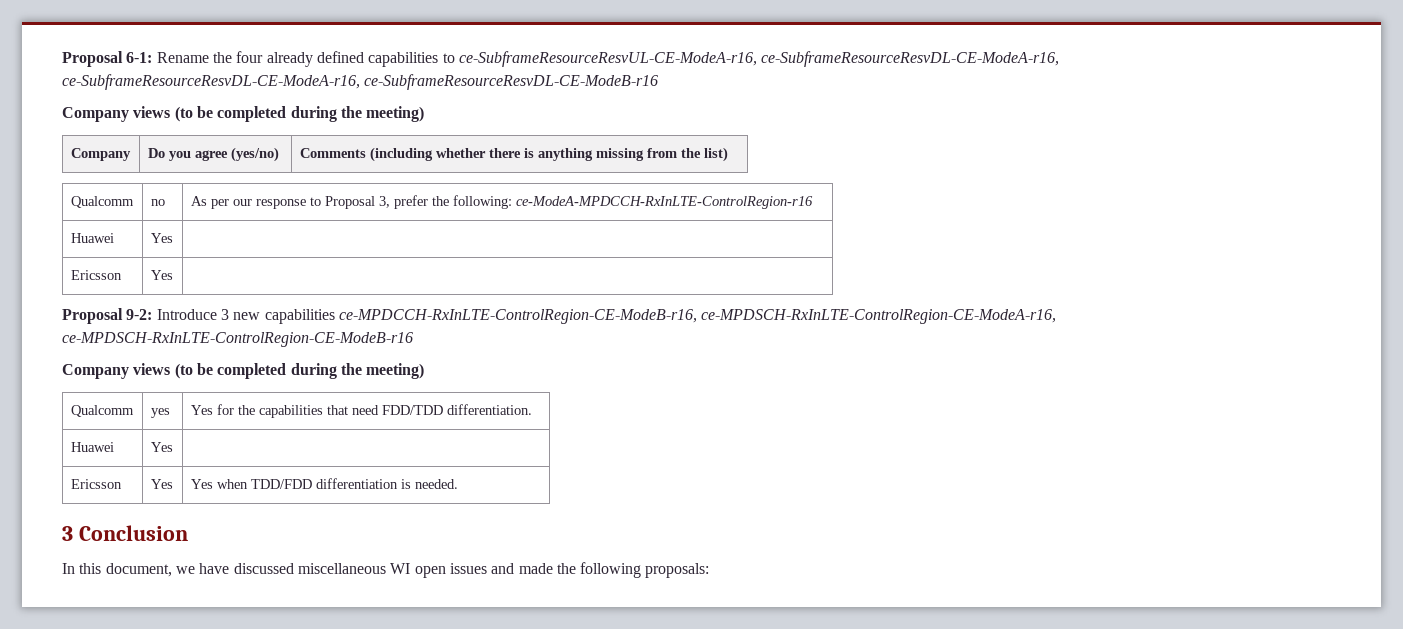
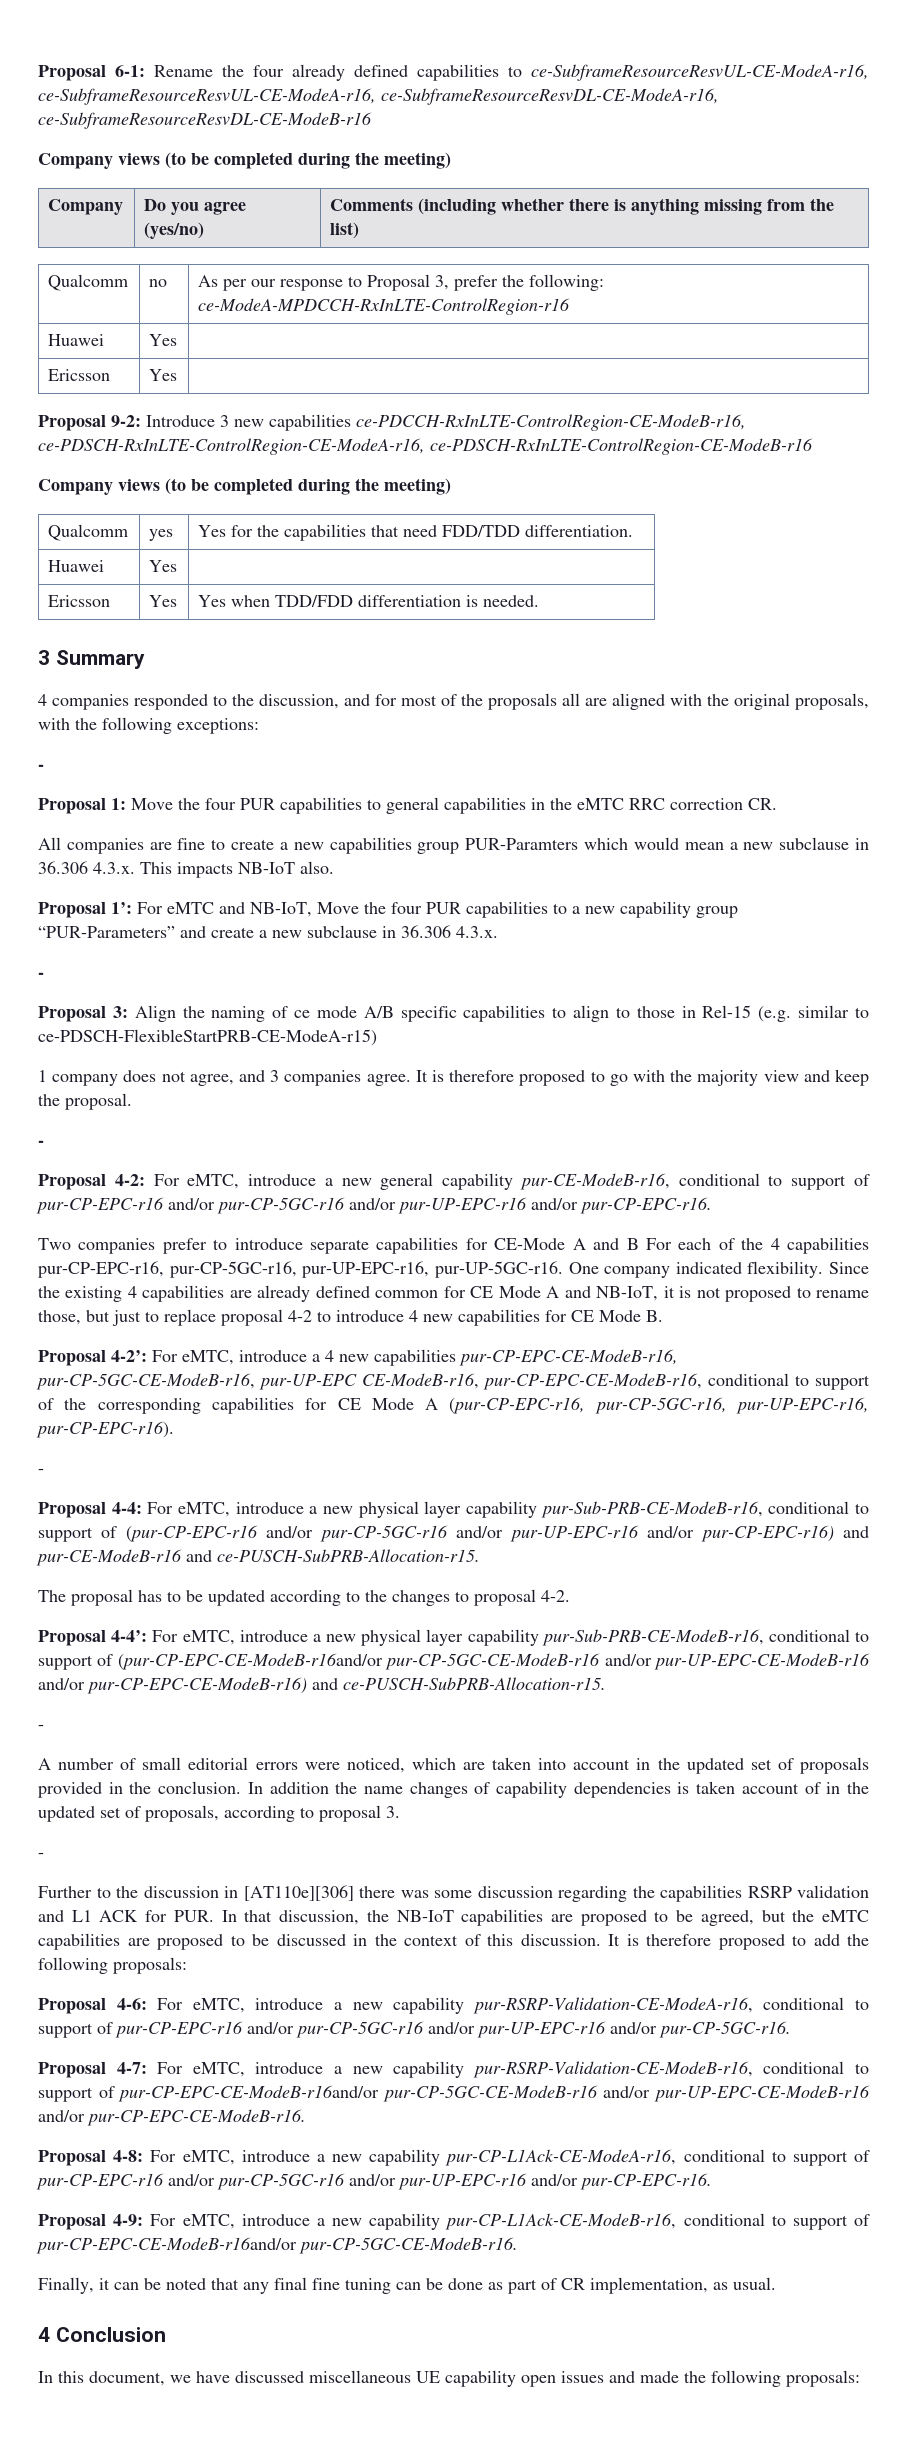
[761,51,1060,67] ce-SubframeResourceResvDL-CE-ModeA-r16, -> [38,88,376,105] ce-SubframeResourceResvUL-CE-ModeA-r16,
[338,309,1057,324] [62,332,413,347] ce-MPDCCH-RxInLTE-ControlRegion-CE-ModeB-r16, ce-MPDSCH-RxInLTE-ControlRegion-CE-ModeA-r16, ce-MPDSCH-RxInLTE-ControlRegion-CE-ModeB-r16 -> [356,414,746,431] [38,438,813,455] ce-PDCCH-RxInLTE-ControlRegion-CE-ModeB-r16, ce-PDSCH-RxInLTE-ControlRegion-CE-ModeA-r16, ce-PDSCH-RxInLTE-ControlRegion-CE-ModeB-r16
(73, 533) none -> [55,650,145,669] [38,693,869,710] [38,717,259,734] [38,764,44,770] [38,797,777,814] [38,837,870,854] [38,861,334,878] [38,901,738,918] [38,925,498,938] [38,972,44,978] [38,1005,870,1022] [38,1029,377,1046] [38,1069,870,1086] [38,1093,132,1110] [38,1140,44,1146] [38,1173,870,1190] [36,1197,712,1214] [38,1237,869,1254] [38,1261,869,1278] [38,1285,870,1302] [38,1309,663,1326] [38,1349,678,1366] [36,1373,870,1390] [38,1397,869,1414] [36,1421,174,1438] [38,1469,44,1474] [38,1501,869,1518] [38,1525,870,1542] [36,1549,480,1566] [38,1589,570,1606] [38,1629,869,1646] [38,1653,870,1670] [38,1677,606,1694] [38,1725,44,1730] [38,1757,869,1774] [38,1781,870,1798] [38,1805,400,1822] [38,1853,44,1858] [38,1885,869,1902] [38,1909,869,1926] [38,1933,869,1950] [38,1957,187,1974] [38,1997,870,2014] [38,2021,791,2038] [38,2061,870,2078] [38,2085,870,2102] [38,2109,306,2126] [38,2149,870,2166] [36,2173,712,2190] [38,2213,870,2230] [36,2237,518,2254] [38,2277,776,2294] [38,2327,50,2342] Summary // 4 companies responded to the discussion, and for most of the proposals all are aligned with the original proposals, with the following exceptions: // - // Proposal 1: Move the four PUR capabilities to general capabilities in the eMTC RRC correction CR. // All companies are fine to create a new capabilities group PUR-Paramters which would mean a new subclause in 36.306 4.3.x. This impacts NB-IoT also. // Proposal 1’: For eMTC and NB-IoT, Move the four PUR capabilities to a new capability group “PUR-Parameters” and create a new subclause in 36.306 4.3.x. // - // Proposal 3: Align the naming of ce mode A/B specific capabilities to align to those in Rel-15 (e.g. similar to ce-PDSCH-FlexibleStartPRB-CE-ModeA-r15) // 1 company does not agree, and 3 companies agree. It is therefore proposed to go with the majority view and keep the proposal. // - // Proposal 4-2: For eMTC, introduce a new general capability pur-CE-ModeB-r16, conditional to support of pur-CP-EPC-r16 and/or pur-CP-5GC-r16 and/or pur-UP-EPC-r16 and/or pur-CP-EPC-r16. // Two companies prefer to introduce separate capabilities for CE-Mode A and B For each of the 4 capabilities pur-CP-EPC-r16, pur-CP-5GC-r16, pur-UP-EPC-r16, pur-UP-5GC-r16. One company indicated flexibility. Since the existing 4 capabilities are already defined common for CE Mode A and NB-IoT, it is not proposed to rename those, but just to replace proposal 4-2 to introduce 4 new capabilities for CE Mode B. // Proposal 4-2’: For eMTC, introduce a 4 new capabilities pur-CP-EPC-CE-ModeB-r16, pur-CP-5GC-CE-ModeB-r16, pur-UP-EPC CE-ModeB-r16, pur-CP-EPC-CE-ModeB-r16, conditional to support of the corresponding capabilities for CE Mode A (pur-CP-EPC-r16, pur-CP-5GC-r16, pur-UP-EPC-r16, pur-CP-EPC-r16). // - // Proposal 4-4: For eMTC, introduce a new physical layer capability pur-Sub-PRB-CE-ModeB-r16, conditional to support of (pur-CP-EPC-r16 and/or pur-CP-5GC-r16 and/or pur-UP-EPC-r16 and/or pur-CP-EPC-r16) and pur-CE-ModeB-r16 and ce-PUSCH-SubPRB-Allocation-r15. // The proposal has to be updated according to the changes to proposal 4-2. // Proposal 4-4’: For eMTC, introduce a new physical layer capability pur-Sub-PRB-CE-ModeB-r16, conditional to support of (pur-CP-EPC-CE-ModeB-r16and/or pur-CP-5GC-CE-ModeB-r16 and/or pur-UP-EPC-CE-ModeB-r16 and/or pur-CP-EPC-CE-ModeB-r16) and ce-PUSCH-SubPRB-Allocation-r15. // - // A number of small editorial errors were noticed, which are taken into account in the updated set of proposals provided in the conclusion. In addition the name changes of capability dependencies is taken account of in the updated set of proposals, according to proposal 3. // - // Further to the discussion in [AT110e][306] there was some discussion regarding the capabilities RSRP validation and L1 ACK for PUR. In that discussion, the NB-IoT capabilities are proposed to be agreed, but the eMTC capabilities are proposed to be discussed in the context of this discussion. It is therefore proposed to add the following proposals: // Proposal 4-6: For eMTC, introduce a new capability pur-RSRP-Validation-CE-ModeA-r16, conditional to support of pur-CP-EPC-r16 and/or pur-CP-5GC-r16 and/or pur-UP-EPC-r16 and/or pur-CP-5GC-r16. // Proposal 4-7: For eMTC, introduce a new capability pur-RSRP-Validation-CE-ModeB-r16, conditional to support of pur-CP-EPC-CE-ModeB-r16and/or pur-CP-5GC-CE-ModeB-r16 and/or pur-UP-EPC-CE-ModeB-r16 and/or pur-CP-EPC-CE-ModeB-r16. // Proposal 4-8: For eMTC, introduce a new capability pur-CP-L1Ack-CE-ModeA-r16, conditional to support of pur-CP-EPC-r16 and/or pur-CP-5GC-r16 and/or pur-UP-EPC-r16 and/or pur-CP-EPC-r16. // Proposal 4-9: For eMTC, introduce a new capability pur-CP-L1Ack-CE-ModeB-r16, conditional to support of pur-CP-EPC-CE-ModeB-r16and/or pur-CP-5GC-CE-ModeB-r16. // Finally, it can be noted that any final fine tuning can be done as part of CR implementation, as usual. // 4
[390,563,411,574] WI -> [416,2370,516,2387] UE capability

